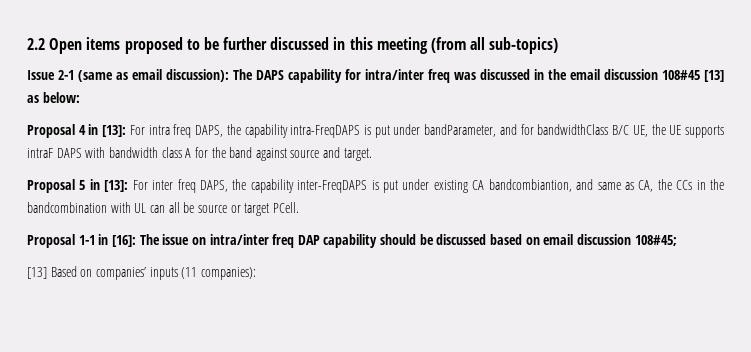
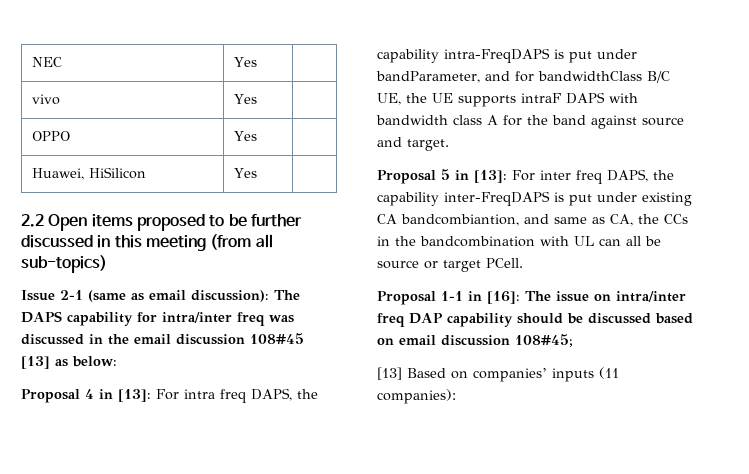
(27, 44) none -> [32,57,63,67] [234,57,258,67] [32,94,61,105] [234,94,258,104] [32,131,71,141] [234,131,258,141] [32,167,147,180] [234,168,258,178] NEC | Yes | // vivo | Yes | // OPPO | Yes | // Huawei, HiSilicon | Yes | //

